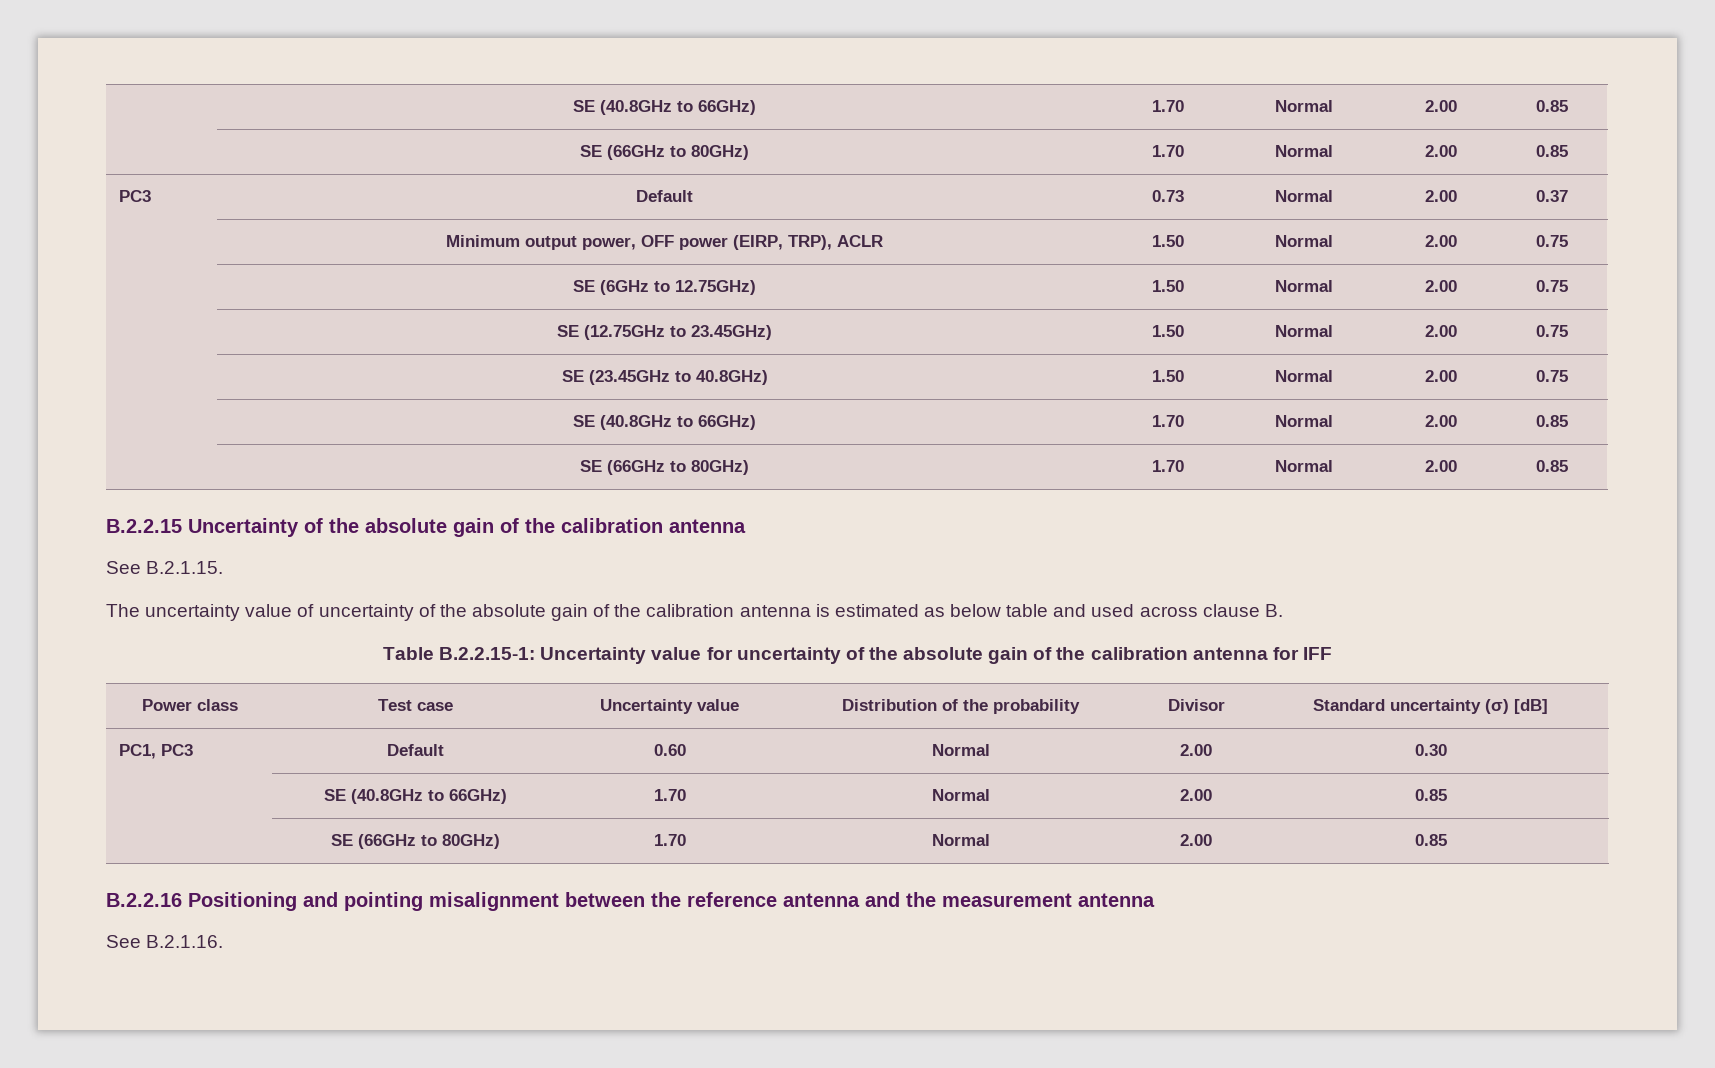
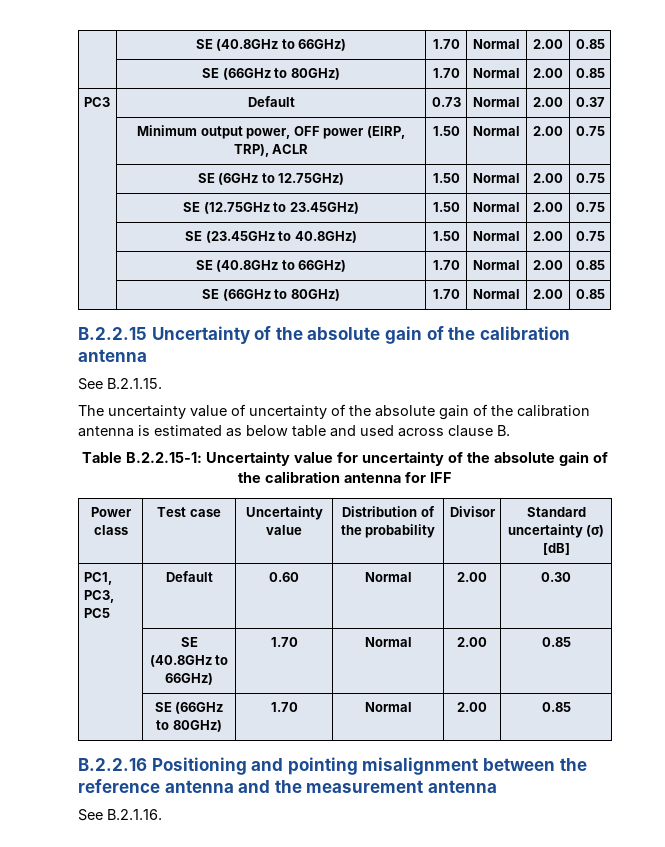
[160,744,193,756] PC3 -> [83,590,114,603] [83,608,110,618] PC3, PC5

